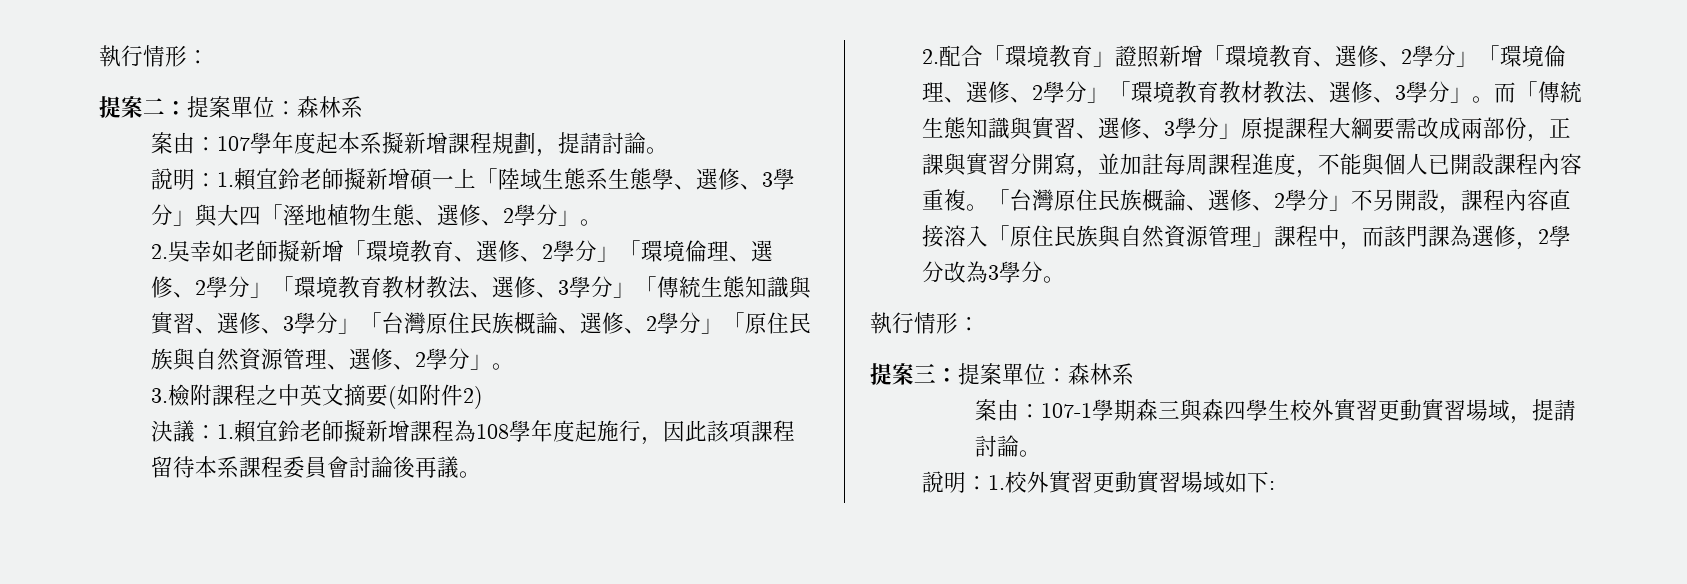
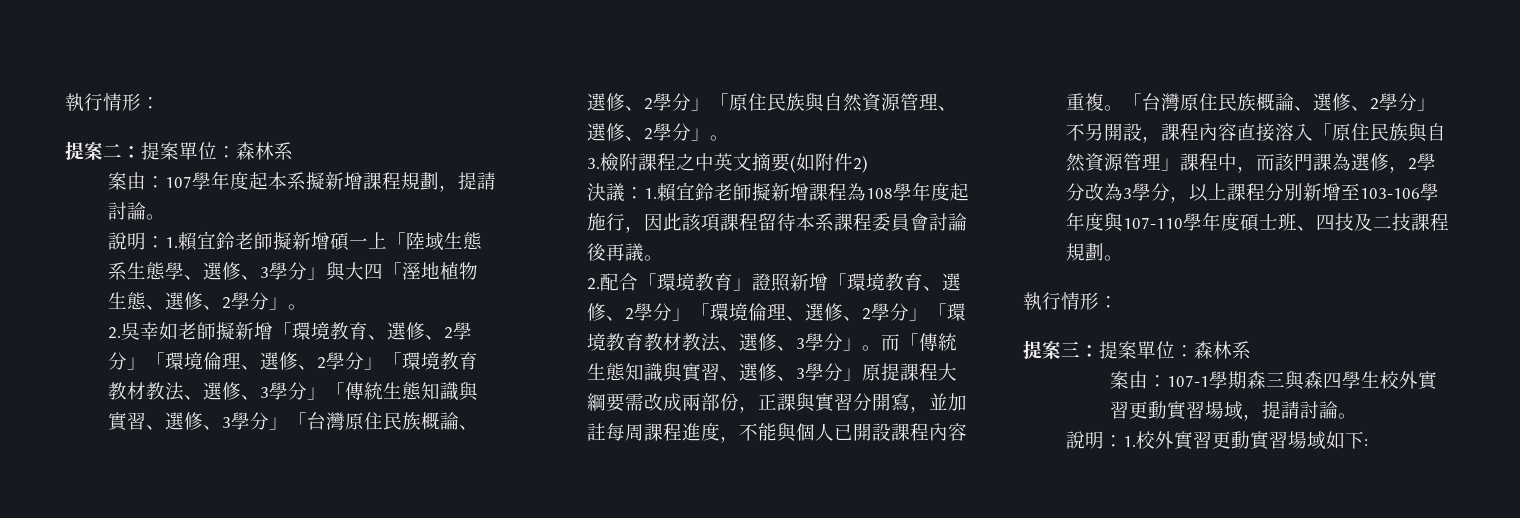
(1044, 272) none -> [1170,183,1440,203] [1066,212,1450,232] [1066,243,1105,261] ，以上課程分別新增至103-106學年度與107-110學年度碩士班、四技及二技課程規劃

